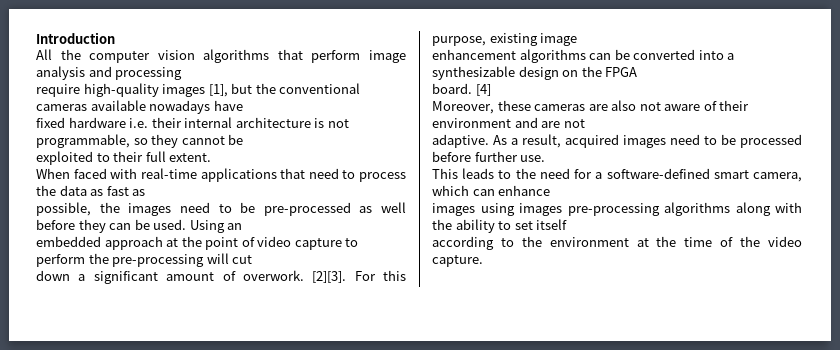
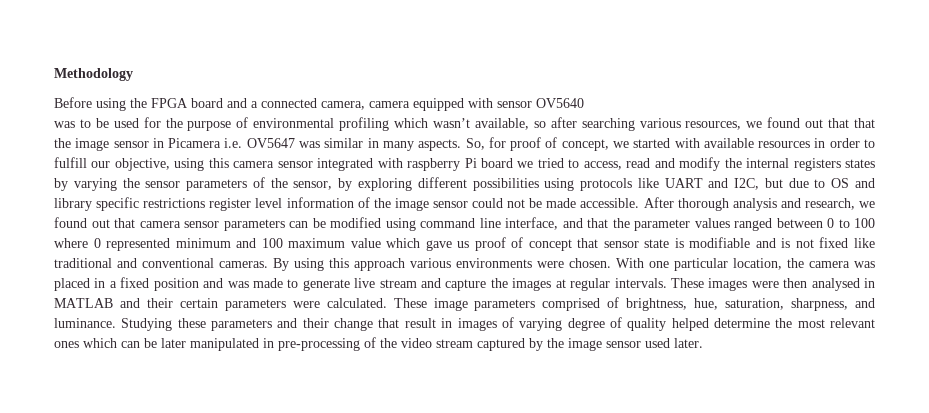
[36,32,115,44] [36,49,406,63] [36,66,183,80] [36,83,361,97] [36,100,243,114] [36,117,349,128] [36,134,244,148] [36,151,212,165] [36,168,406,182] [36,185,146,196] [36,202,406,216] [36,219,243,233] [36,236,359,250] [36,253,253,267] [36,270,406,284] [432,33,578,46] [432,49,735,63] [432,66,638,80] [432,83,491,96] [432,100,750,114] [432,117,585,128] [432,134,802,148] [432,151,546,162] [432,168,802,182] [432,185,551,196] [432,202,802,216] [432,219,568,233] [432,236,802,250] [432,255,483,267] Introduction // All the computer vision algorithms that perform image analysis and processing // require high-quality images [1], but the conventional cameras available nowadays have // fixed hardware i.e. their internal architecture is not programmable, so they cannot be // exploited to their full extent. // When faced with real-time applications that need to process the data as fast as // possible, the images need to be pre-processed as well before they can be used. Using an // embedded approach at the point of video capture to perform the pre-processing will cut // down a significant amount of overwork. [2][3]. For this purpose, existing image // enhancement algorithms can be converted into a synthesizable design on the FPGA // board. [4] // Moreover, these cameras are also not aware of their environment and are not // adaptive. As a result, acquired images need to be processed before further use. // This leads to the need for a software-defined smart camera, which can enhance // images using images pre-processing algorithms along with the ability to set itself // according to the environment at the time of the video capture. -> [54,68,133,81] [54,97,584,111] [54,117,875,131] [54,137,875,151] [54,157,876,171] [54,177,875,191] [54,197,876,211] [54,217,875,231] [54,237,875,251] [54,258,875,271] [54,277,875,291] [54,297,875,311] [54,317,876,331] [54,337,703,351] Methodology // Before using the FPGA board and a connected camera, camera equipped with sensor OV5640 // was to be used for the purpose of environmental profiling which wasn’t available, so after searching various resources, we found out that that the image sensor in Picamera i.e. OV5647 was similar in many aspects. So, for proof of concept, we started with available resources in order to fulfill our objective, using this camera sensor integrated with raspberry Pi board we tried to access, read and modify the internal registers states by varying the sensor parameters of the sensor, by exploring different possibilities using protocols like UART and I2C, but due to OS and library specific restrictions register level information of the image sensor could not be made accessible. After thorough analysis and research, we found out that camera sensor parameters can be modified using command line interface, and that the parameter values ranged between 0 to 100 where 0 represented minimum and 100 maximum value which gave us proof of concept that sensor state is modifiable and is not fixed like traditional and conventional cameras. By using this approach various environments were chosen. With one particular location, the camera was placed in a fixed position and was made to generate live stream and capture the images at regular intervals. These images were then analysed in MATLAB and their certain parameters were calculated. These image parameters comprised of brightness, hue, saturation, sharpness, and luminance. Studying these parameters and their change that result in images of varying degree of quality helped determine the most relevant ones which can be later manipulated in pre-processing of the video stream captured by the image sensor used later.

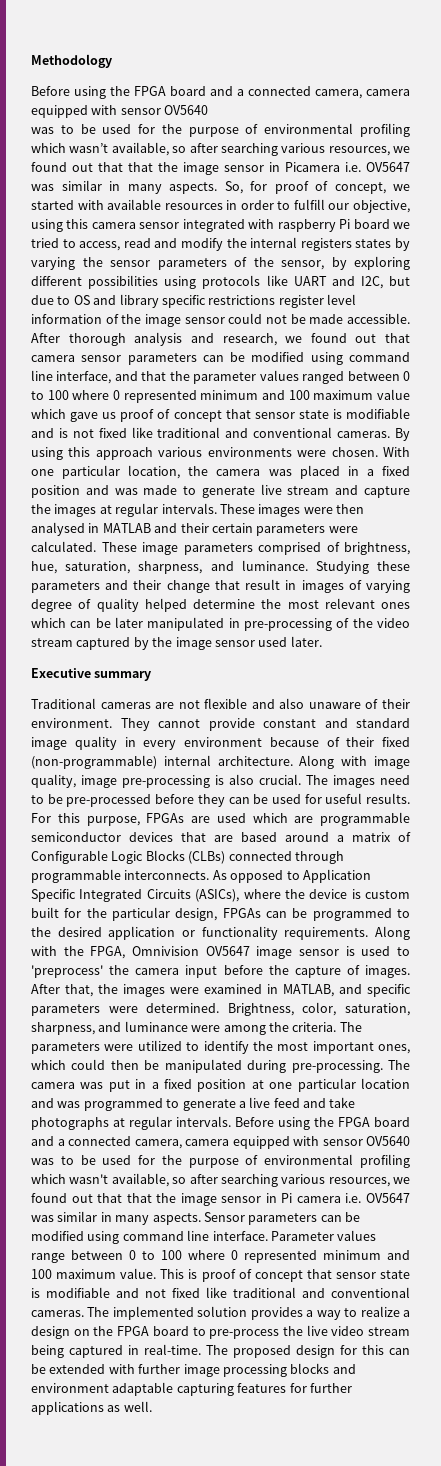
(703, 343) none -> [31,668,152,681] [31,698,410,709] [31,718,410,731] [31,736,410,750] [31,755,411,769] [31,774,410,788] [31,793,410,807] [31,812,410,826] [31,832,411,842] [31,850,344,864] [31,869,371,883] [31,889,410,902] [31,907,410,921] [31,926,410,940] [31,946,411,959] [31,965,410,978] [31,984,411,997] [31,1002,410,1016] [31,1021,362,1035] [31,1040,410,1054] [31,1059,410,1073] [31,1078,410,1092] [31,1097,356,1111] [31,1116,410,1130] [31,1136,410,1149] [31,1154,410,1168] [31,1173,410,1187] [31,1193,410,1206] [31,1211,360,1225] [31,1230,377,1244] [31,1250,410,1263] [31,1268,410,1282] [31,1287,410,1298] [31,1306,411,1320] [31,1325,410,1339] [31,1344,410,1358] [31,1363,356,1377] [31,1382,352,1396] [31,1401,152,1415] // Executive summary // Traditional cameras are not flexible and also unaware of their environment. They cannot provide constant and standard image quality in every environment because of their fixed (non-programmable) internal architecture. Along with image quality, image pre-processing is also crucial. The images need to be pre-processed before they can be used for useful results. For this purpose, FPGAs are used which are programmable semiconductor devices that are based around a matrix of Configurable Logic Blocks (CLBs) connected through programmable interconnects. As opposed to Application Specific Integrated Circuits (ASICs), where the device is custom built for the particular design, FPGAs can be programmed to the desired application or functionality requirements. Along with the FPGA, Omnivision OV5647 image sensor is used to 'preprocess' the camera input before the capture of images. After that, the images were examined in MATLAB, and specific parameters were determined. Brightness, color, saturation, sharpness, and luminance were among the criteria. The parameters were utilized to identify the most important ones, which could then be manipulated during pre-processing. The camera was put in a fixed position at one particular location and was programmed to generate a live feed and take photographs at regular intervals. Before using the FPGA board and a connected camera, camera equipped with sensor OV5640 was to be used for the purpose of environmental profiling which wasn't available, so after searching various resources, we found out that that the image sensor in Pi camera i.e. OV5647 was similar in many aspects. Sensor parameters can be modified using command line interface. Parameter values range between 0 to 100 where 0 represented minimum and 100 maximum value. This is proof of concept that sensor state is modifiable and not fixed like traditional and conventional cameras. The implemented solution provides a way to realize a design on the FPGA board to pre-process the live video stream being captured in real-time. The proposed design for this can be extended with further image processing blocks and environment adaptable capturing features for further applications as well.

